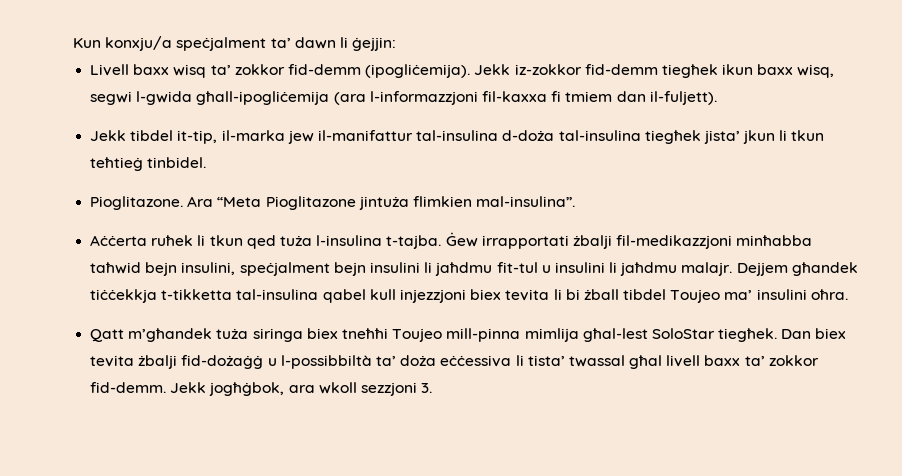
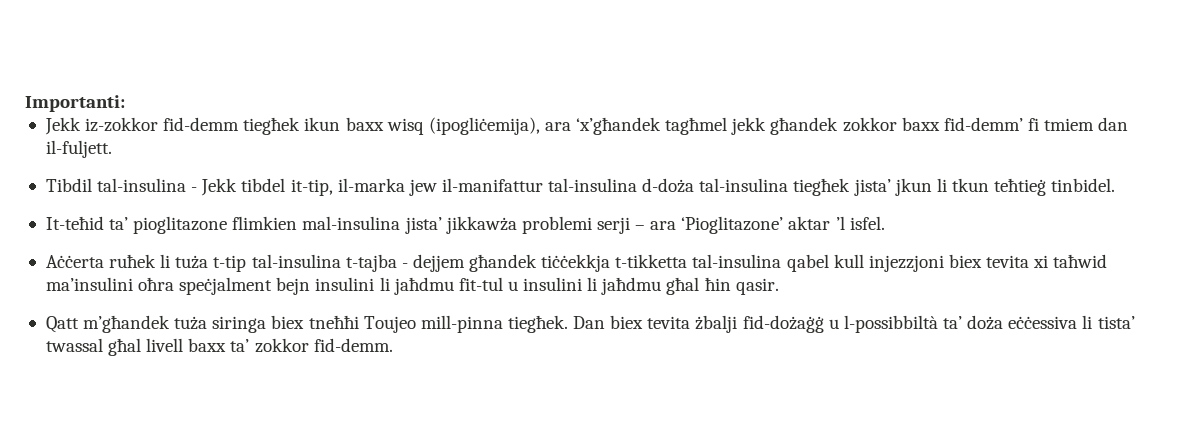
[73,36,397,51] [90,64,471,78] Kun konxju/a speċjalment ta’ dawn li ġejjin: // Livell baxx wisq ta’ zokkor fid-demm (ipogliċemija). -> [25,95,125,112] Importanti: //
[797,64,835,78] [90,91,717,105] wisq, segwi l-gwida għall-ipogliċemija (ara l-informazzjoni fil-kaxxa fi tmiem dan il-fuljett). // -> [386,117,1129,135] [45,140,112,158] [45,178,198,192] wisq (ipogliċemija), ara ‘x’għandek tagħmel jekk għandek zokkor baxx fid-demm’ fi tmiem dan il-fuljett. // Tibdil tal-insulina -
[90,196,576,210] [90,232,813,249] [90,262,236,276] Pioglitazone. Ara “Meta Pioglitazone jintuża flimkien mal-insulina”. // Aċċerta ruħek li tkun qed tuża l-insulina t-tajba. Ġew irrapportati żbalji fil-medikazzjoni minħabba taħwid bejn insulini, -> [45,216,885,234] [45,254,1108,272] [45,277,175,291] It-teħid ta’ pioglitazone flimkien mal-insulina jista’ jikkawża problemi serji – ara ‘Pioglitazone’ aktar ’l isfel. // Aċċerta ruħek li tuża t-tip tal-insulina t-tajba - dejjem għandek tiċċekkja t-tikketta tal-insulina qabel kull injezzjoni biex tevita xi taħwid ma’insulini oħra
[681,262,858,276] [90,289,848,303] malajr. Dejjem għandek tiċċekkja t-tikketta tal-insulina qabel kull injezzjoni biex tevita li bi żball tibdel Toujeo ma’ insulini oħra. -> [666,277,779,295] għal ħin qasir.
[524,328,715,342] mimlija għal-lest SoloStar -> (503, 324) none
[170,382,433,396] Jekk jogħġbok, ara wkoll sezzjoni 3. -> (393, 345) none

